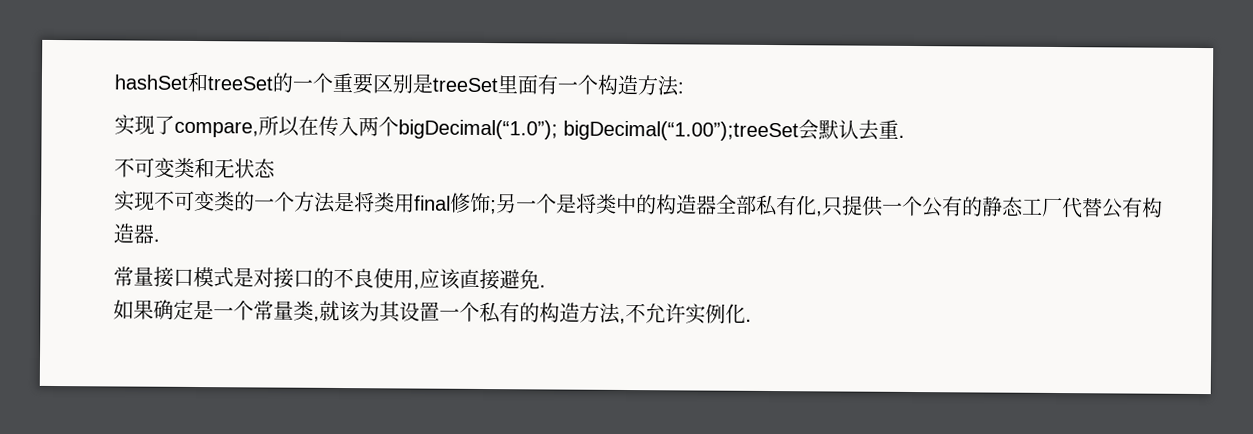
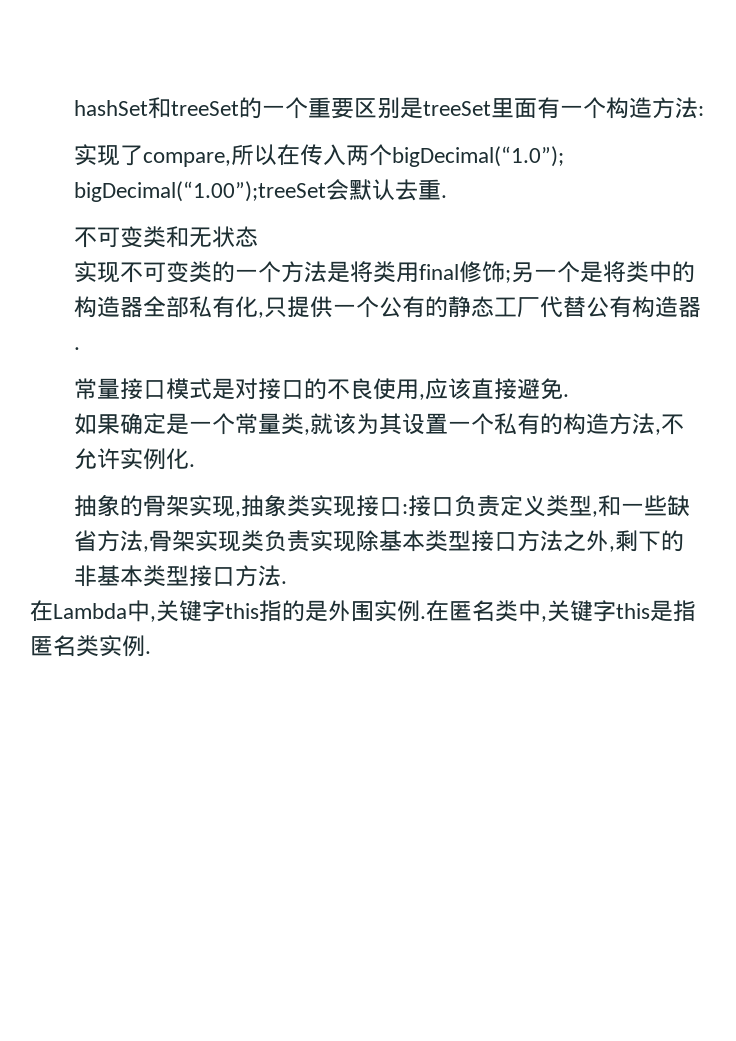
(753, 320) none -> [74,494,691,517] [74,530,685,552] [74,565,288,587] [30,600,696,622] [30,635,151,657] // 抽象的骨架实现,抽象类实现接口:接口负责定义类型,和一些缺省方法,骨架实现类负责实现除基本类型接口方法之外,剩下的非基本类型接口方法. // 在Lambda中,关键字this指的是外围实例.在匿名类中,关键字this是指匿名类实例.

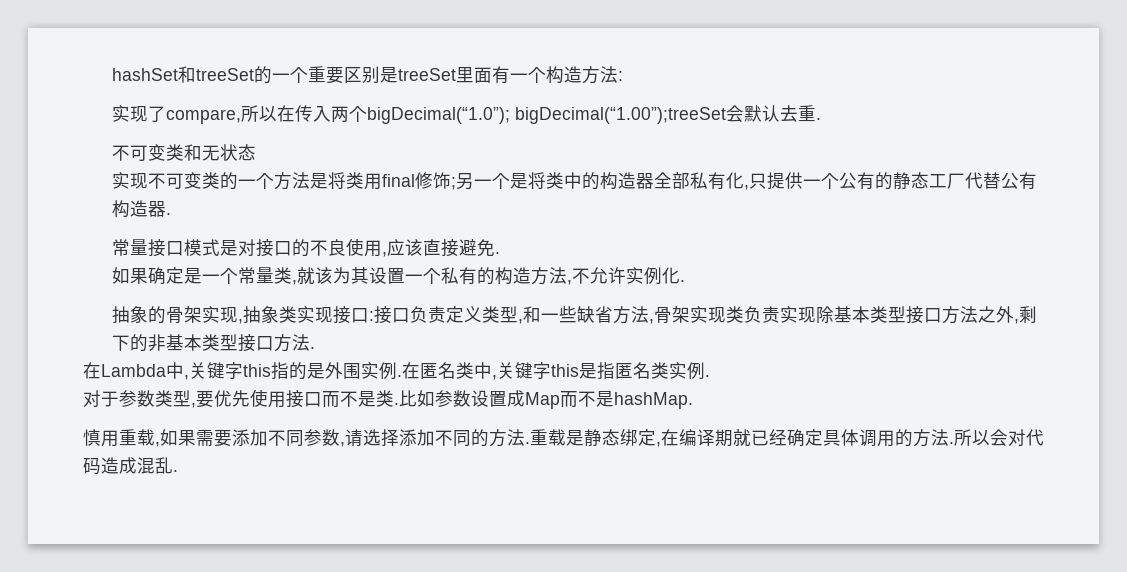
(151, 652) none -> [83,389,693,409] [83,429,1044,447] [83,457,178,475] // 对于参数类型,要优先使用接口而不是类.比如参数设置成Map而不是hashMap. // 慎用重载,如果需要添加不同参数,请选择添加不同的方法.重载是静态绑定,在编译期就已经确定具体调用的方法.所以会对代码造成混乱.

